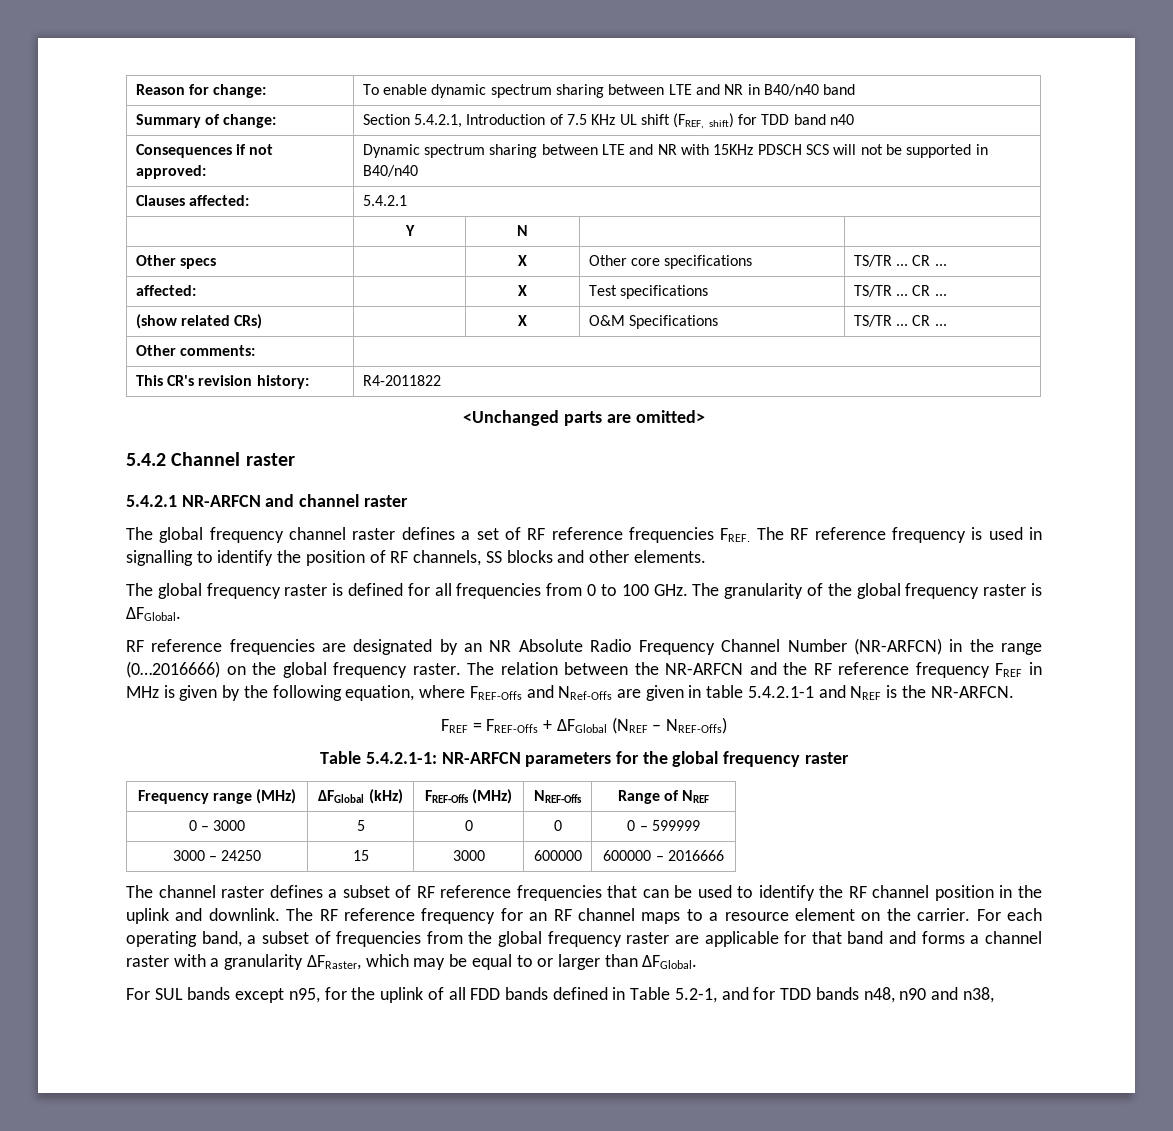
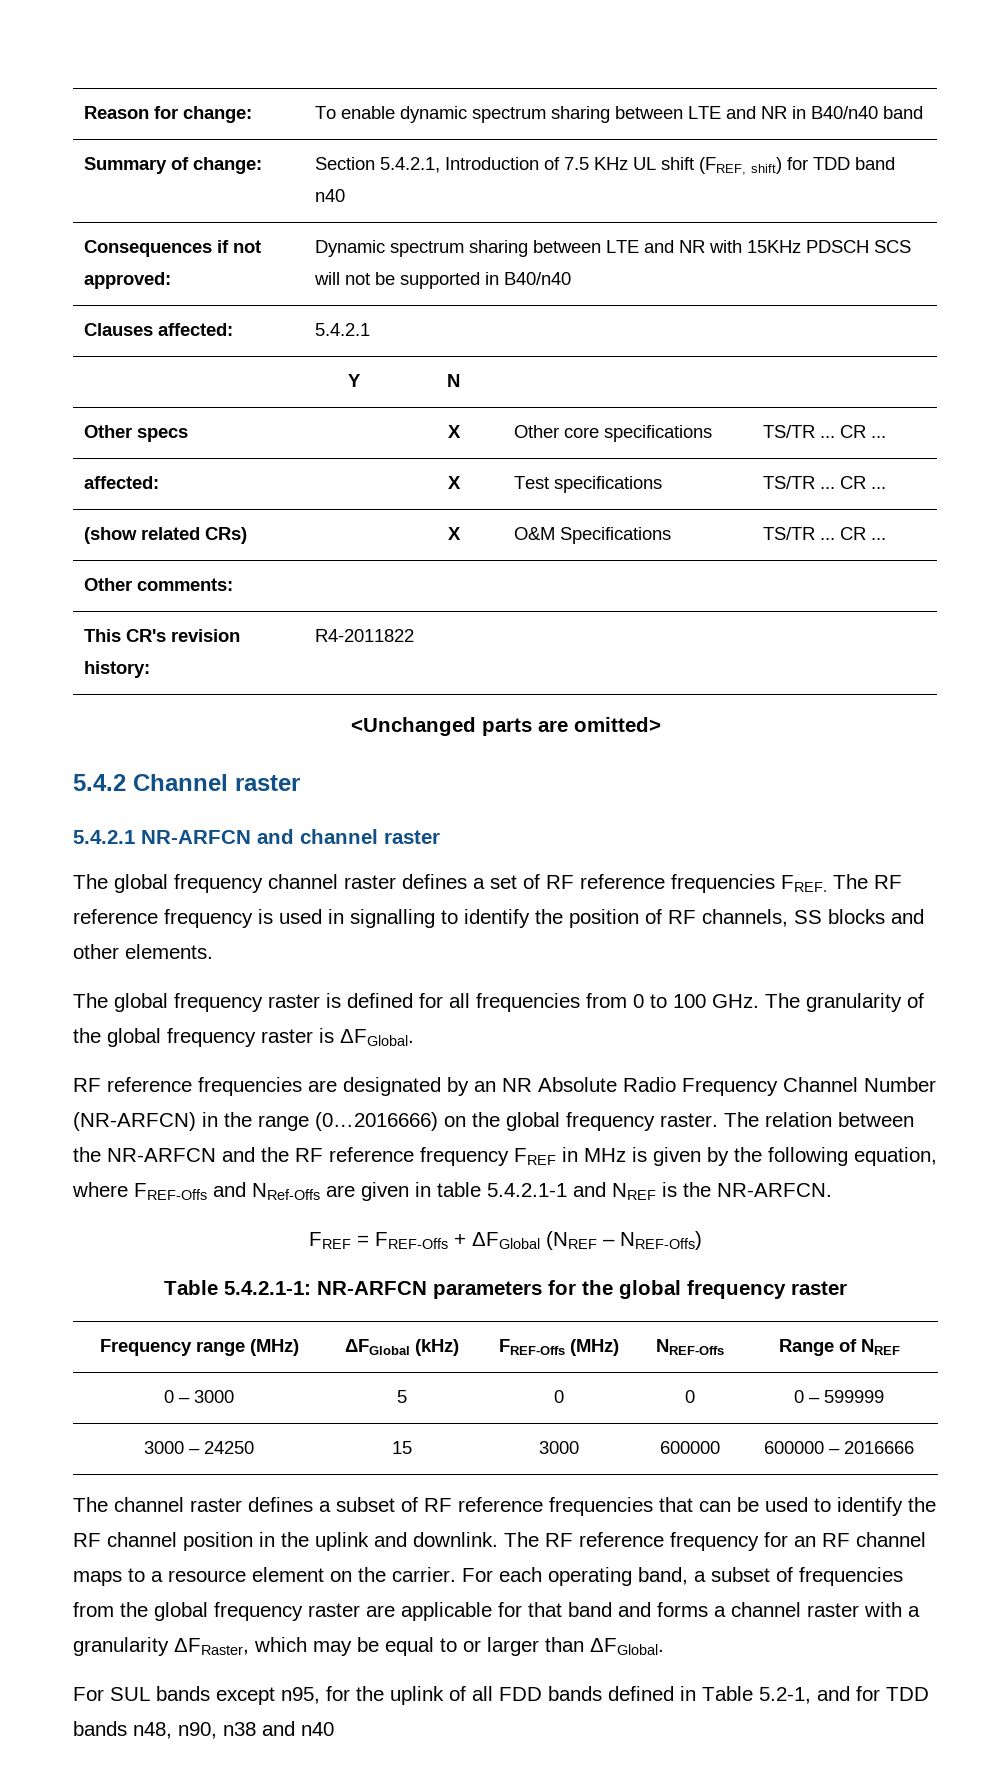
[899,987,994,1003] n90 and n38, -> [178,1721,334,1739] n90, n38 and n40

